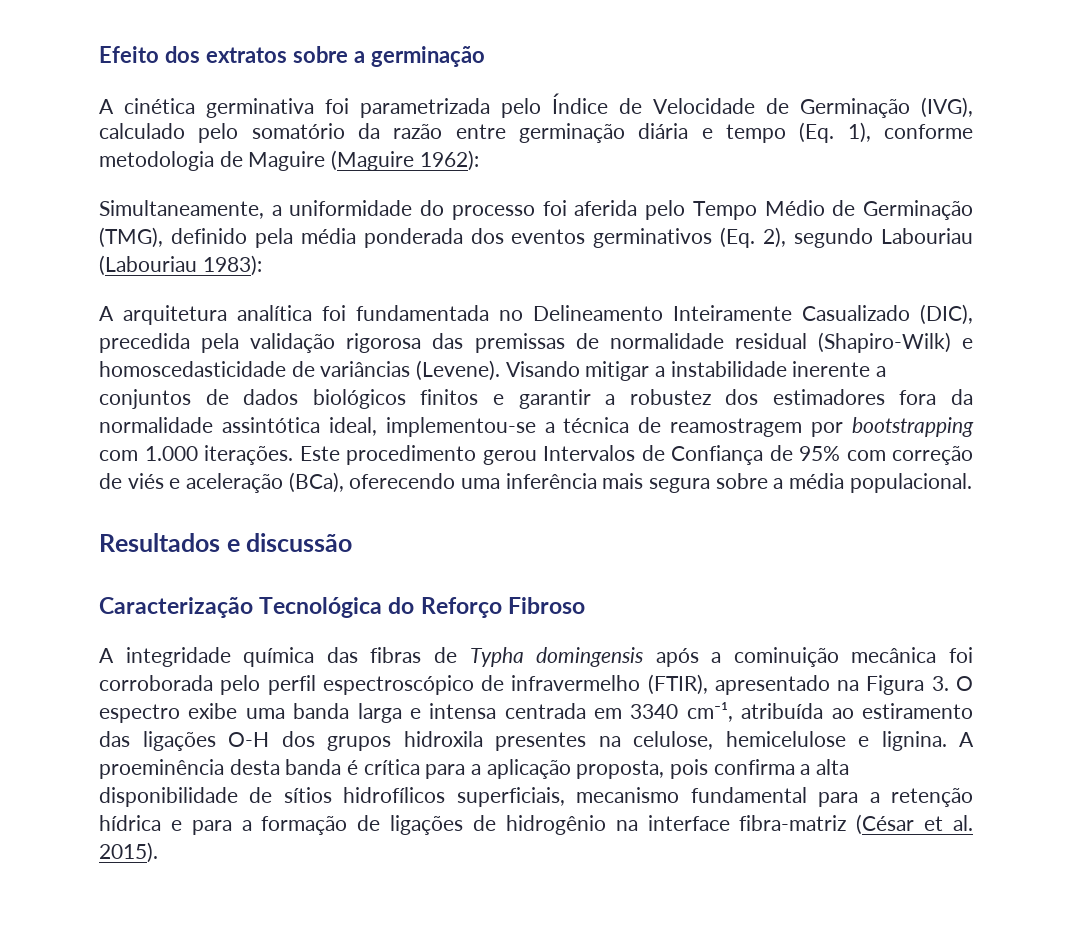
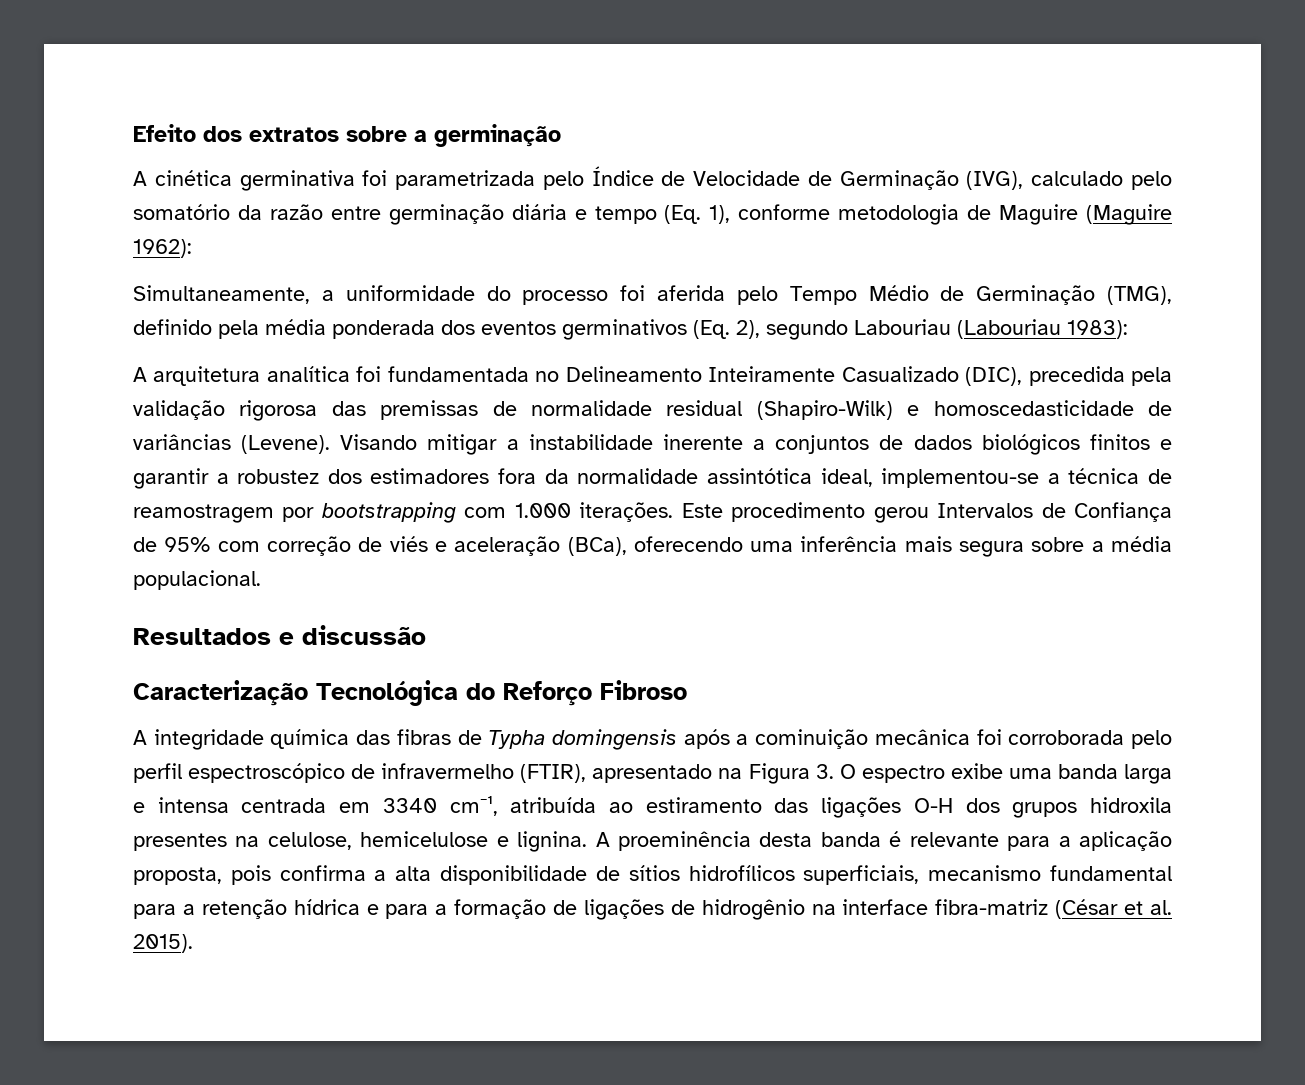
[363,759,420,775] crítica -> [909,832,999,847] relevante

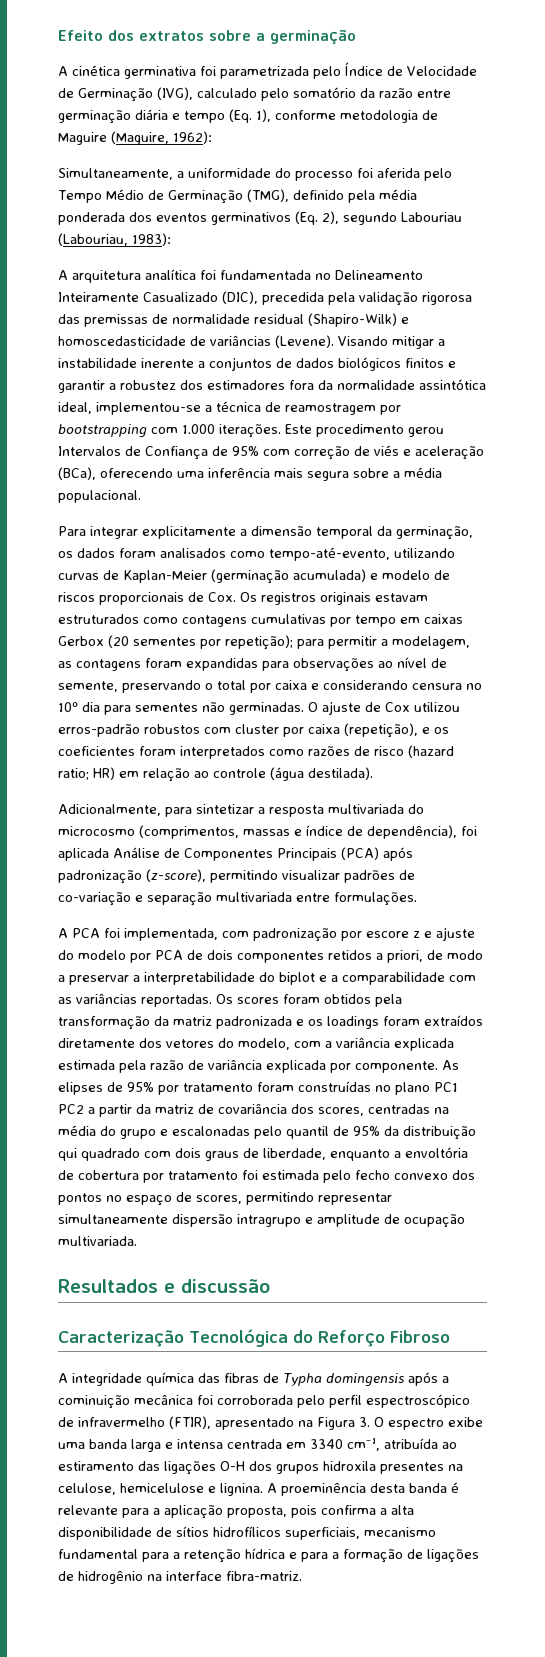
[1086,204,1172,225] (Maguire -> [111,131,169,145] (Maguire,
[957,319,1061,339] (Labouriau -> [58,233,128,246] (Labouriau,
(261, 580) none -> [58,526,473,540] [58,547,455,561] [58,569,450,584] [58,592,428,605] [58,614,463,627] [58,635,470,650] [58,657,447,672] [58,680,482,693] [58,701,460,715] [58,723,449,738] [58,745,454,759] [58,767,373,782] [58,804,424,817] [58,825,477,839] [58,847,413,861] [58,869,415,884] [58,892,417,906] [58,927,475,942] [58,950,483,963] [58,972,476,985] [58,993,402,1007] [58,1015,483,1030] [58,1037,454,1051] [58,1059,459,1073] [58,1081,458,1095] [58,1103,449,1117] [58,1125,476,1140] [58,1147,468,1161] [58,1170,475,1183] [58,1192,392,1206] [58,1214,465,1228] [58,1236,137,1246] // Para integrar explicitamente a dimensão temporal da germinação, os dados foram analisados como tempo-até-evento, utilizando curvas de Kaplan-Meier (germinação acumulada) e modelo de riscos proporcionais de Cox. Os registros originais estavam estruturados como contagens cumulativas por tempo em caixas Gerbox (20 sementes por repetição); para permitir a modelagem, as contagens foram expandidas para observações ao nível de semente, preservando o total por caixa e considerando censura no 10º dia para sementes não germinadas. O ajuste de Cox utilizou erros-padrão robustos com cluster por caixa (repetição), e os coeficientes foram interpretados como razões de risco (hazard ratio; HR) em relação ao controle (água destilada). // Adicionalmente, para sintetizar a resposta multivariada do microcosmo (comprimentos, massas e índice de dependência), foi aplicada Análise de Componentes Principais (PCA) após padronização (z-score), permitindo visualizar padrões de co-variação e separação multivariada entre formulações. // A PCA foi implementada, com padronização por escore z e ajuste do modelo por PCA de dois componentes retidos a priori, de modo a preservar a interpretabilidade do biplot e a comparabilidade com as variâncias reportadas. Os scores foram obtidos pela transformação da matriz padronizada e os loadings foram extraídos diretamente dos vetores do modelo, com a variância explicada estimada pela razão de variância explicada por componente. As elipses de 95% por tratamento foram construídas no plano PC1 PC2 a partir da matriz de covariância dos scores, centradas na média do grupo e escalonadas pelo quantil de 95% da distribuição qui quadrado com dois graus de liberdade, enquanto a envoltória de cobertura por tratamento foi estimada pelo fecho convexo dos pontos no espaço de scores, permitindo representar simultaneamente dispersão intragrupo e amplitude de ocupação multivariada.
[935,899,1172,919] [133,934,193,953] fibra-matriz (César et al. 2015). -> [226,1571,302,1581] fibra-matriz.

